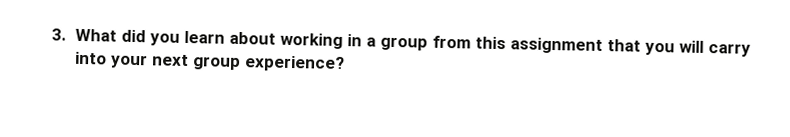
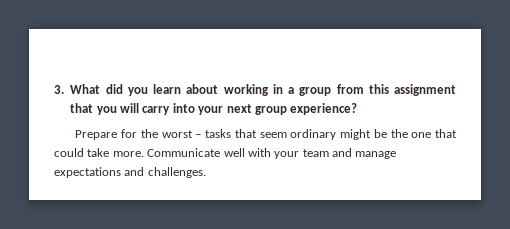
(345, 64) none -> [75,129,457,140] [54,148,397,159] [54,167,206,178] // Prepare for the worst – tasks that seem ordinary might be the one that could take more. Communicate well with your team and manage expectations and challenges.

